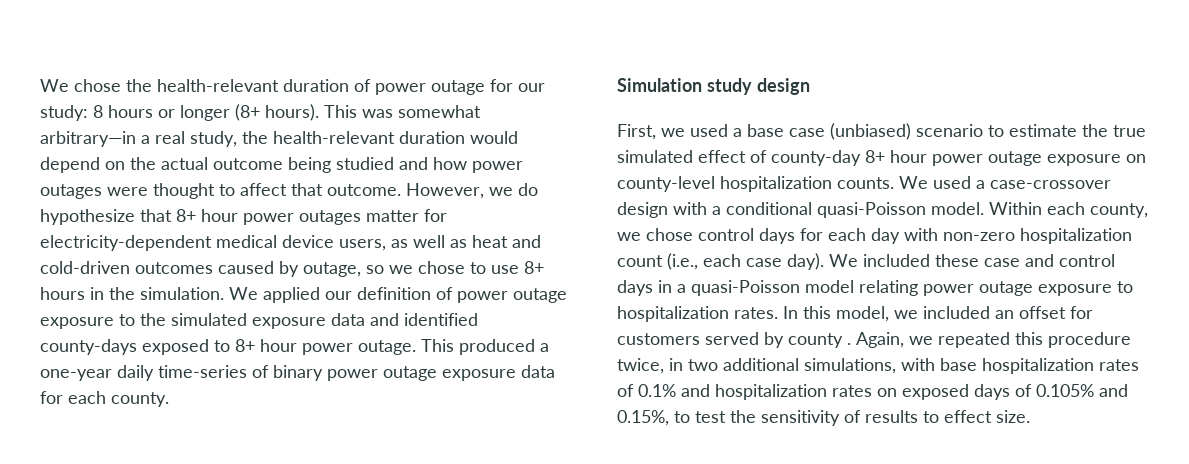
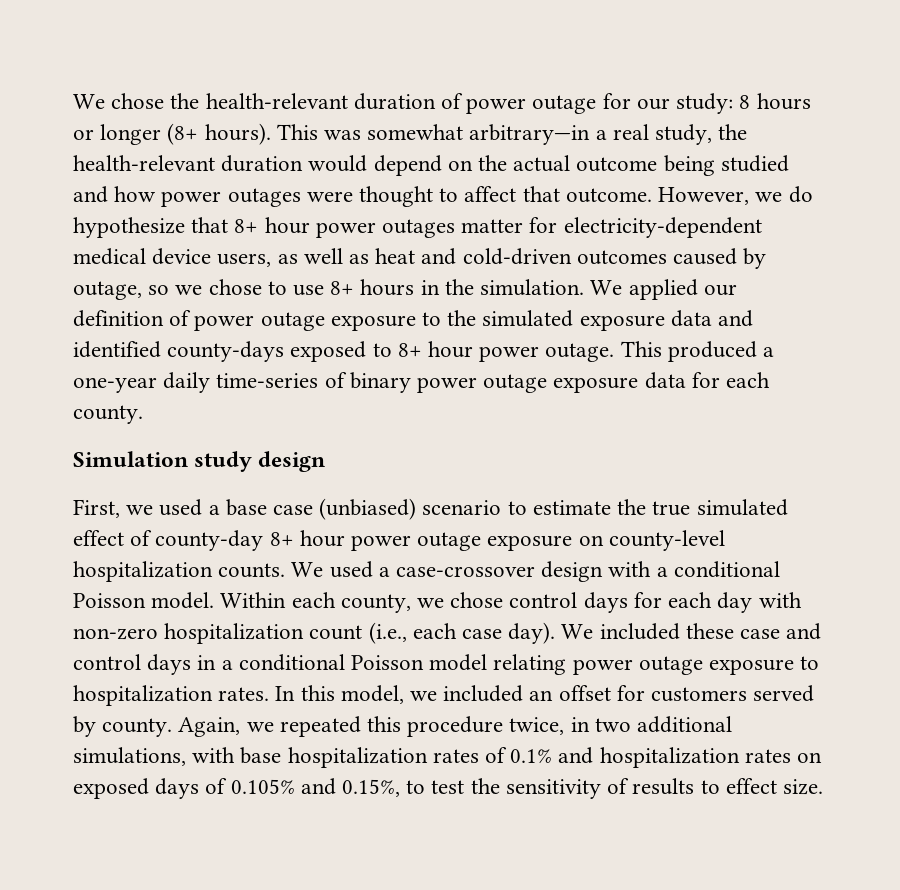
[817,202,926,218] quasi-Poisson -> [73,593,146,608] Poisson
[691,280,800,296] quasi-Poisson -> [238,654,425,671] conditional Poisson
[788,333,851,348] county . -> [102,718,173,737] county.

